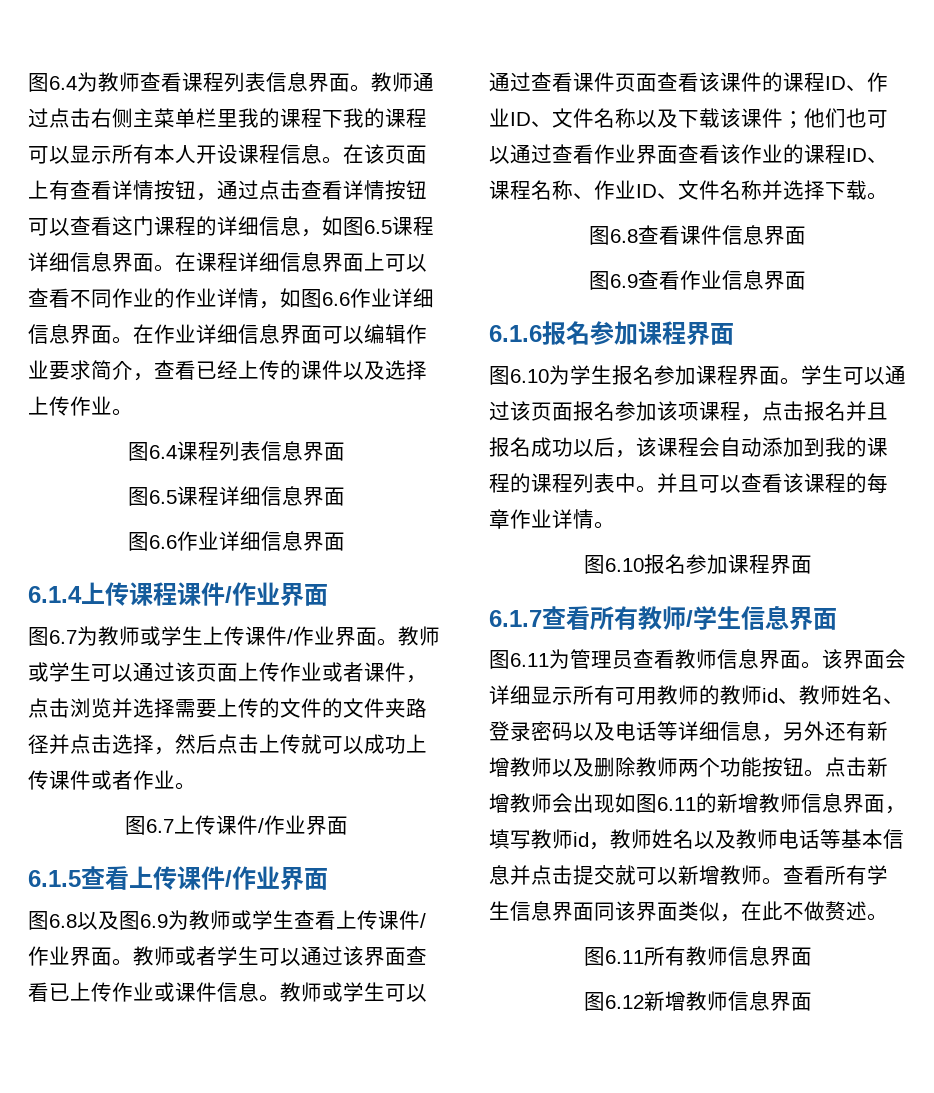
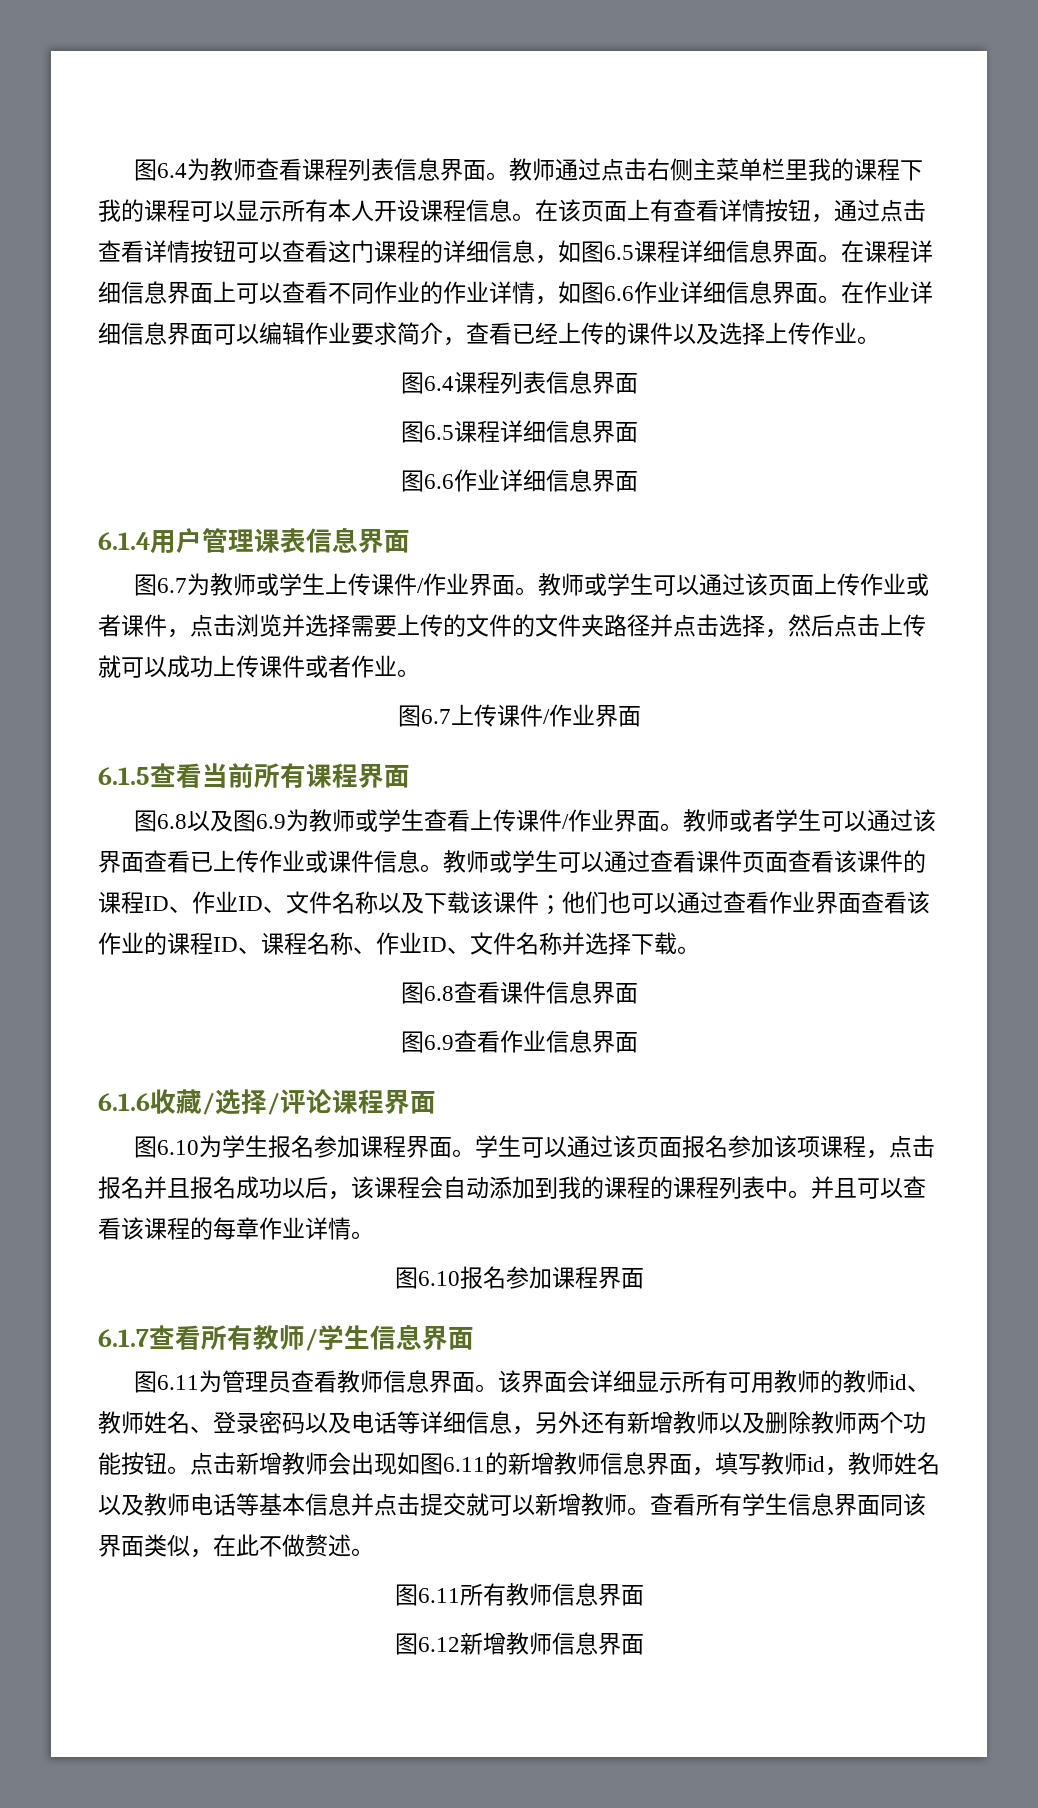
[81,582,280,606] 上传课程课件/作业 -> [150,527,358,554] 用户管理课表信息
[129,866,280,890] 上传课件/作业 -> [202,763,358,788] 当前所有课程
[542,321,638,345] 报名参加 -> [150,1089,332,1115] 收藏/选择/评论

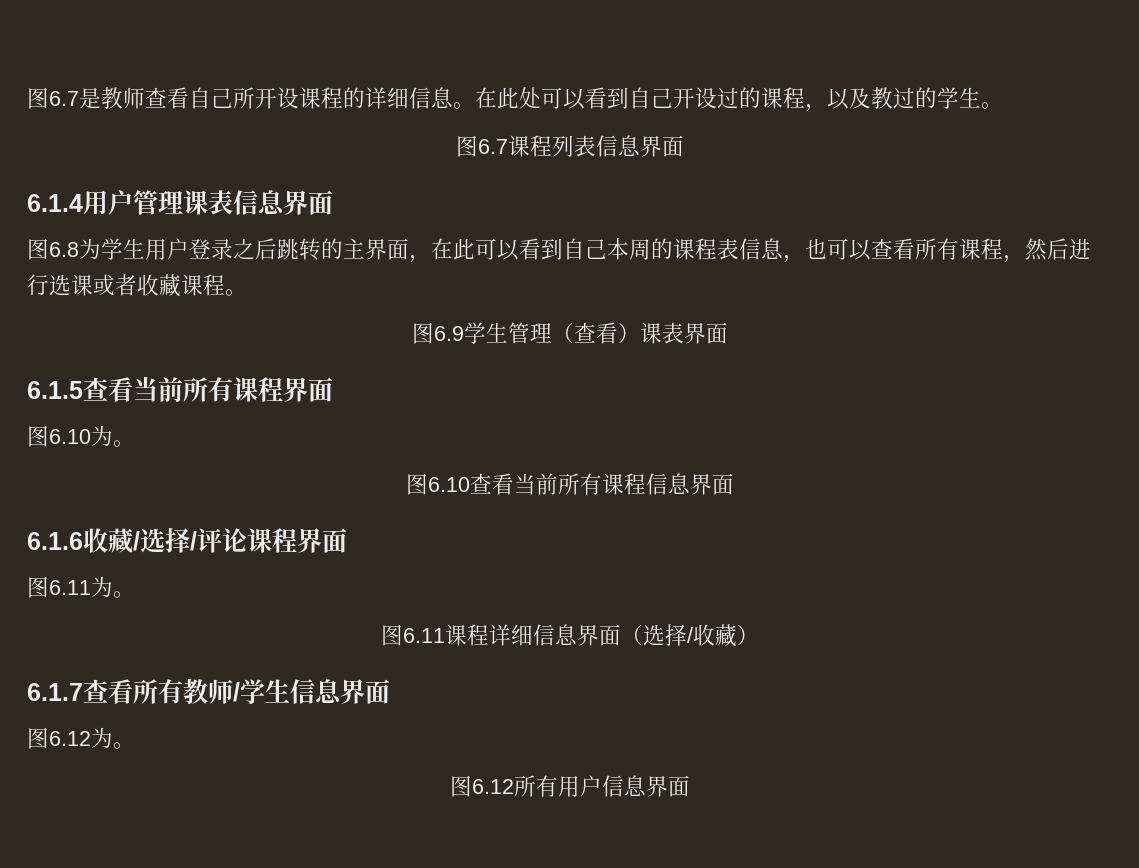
[133,158,210,181] 图6.4为 -> [27,87,101,109] 图6.7是
[301,158,923,181] [98,199,926,223] [98,240,933,264] [98,281,933,305] [98,322,880,346] [400,371,638,394] [400,420,638,443] [400,469,638,492] 课程列表信息界面。教师通过点击右侧主菜单栏里我的课程下我的课程可以显示所有本人开设课程信息。在该页面上有查看详情按钮，通过点击查看详情按钮可以查看这门课程的详细信息，如图6.5课程详细信息界面。在课程详细信息界面上可以查看不同作业的作业详情，如图6.6作业详细信息界面。在作业详细信息界面可以编辑作业要求简介，查看已经上传的课件以及选择上传作业。 // 图6.4课程列表信息界面 // 图6.5课程详细信息界面 // 图6.6作业详细信息界面 -> [189,87,1003,112] [455,135,684,157] 自己所开设课程的详细信息。在此处可以看到自己开设过的课程，以及教过的学生。 // 图6.7课程列表信息界面
[156,573,929,596] [98,614,926,638] [98,655,420,678] [397,704,595,727] 6.7为教师或学生上传课件/作业界面。教师或学生可以通过该页面上传作业或者课件，点击浏览并选择需要上传的文件的文件夹路径并点击选择，然后点击上传就可以成功上传课件或者作业。 // 图6.7上传课件/作业 -> [49,238,1091,263] [27,274,247,297] [411,322,684,344] 6.8为学生用户登录之后跳转的主界面，在此可以看到自己本周的课程表信息，也可以查看所有课程，然后进行选课或者收藏课程。 // 图6.9学生管理（查看）课表
[156,809,936,832] [98,850,926,873] [98,891,930,915] [98,932,700,955] [400,981,638,1004] [400,1030,546,1053] 6.8以及图6.9为教师或学生查看上传课件/作业界面。教师或者学生可以通过该界面查看已上传作业或课件信息。教师或学生可以通过查看课件页面查看该课件的课程ID、作业ID、文件名称以及下载该课件；他们也可以通过查看作业界面查看该作业的课程ID、课程名称、作业ID、文件名称并选择下载。 // 图6.8查看课件信息界面 // 图6.9查看作业 -> [49,425,135,447] [405,473,646,495] 6.10为。 // 图6.10查看当前所有课程
[156,1135,935,1159] [98,1176,926,1200] [98,1217,374,1240] [394,1266,644,1289] 6.10为学生报名参加课程界面。学生可以通过该页面报名参加该项课程，点击报名并且报名成功以后，该课程会自动添加到我的课程的课程列表中。并且可以查看该课程的每章作业详情。 // 图6.10报名参加课程界面 -> [49,576,135,598] [380,624,759,647] 6.11为。 // 图6.11课程详细信息界面（选择/收藏）
[156,1370,930,1393] [98,1411,926,1435] [98,1452,940,1476] [98,1493,926,1516] [98,1534,374,1558] [394,1583,644,1606] [394,1632,552,1655] 6.11为管理员查看教师信息界面。该界面会详细显示所有可用教师的教师id、教师姓名、登录密码以及电话等详细信息，另外还有新增教师以及删除教师两个功能按钮。点击新增教师会出现如图6.11的新增教师信息界面，填写教师id，教师姓名以及教师电话等基本信息并点击提交就可以新增教师。查看所有学生信息界面同该界面类似，在此不做赘述。 // 图6.11所有教师信息界面 // 图6.12新增教师 -> [49,727,135,749] [449,775,602,797] 6.12为。 // 图6.12所有用户

